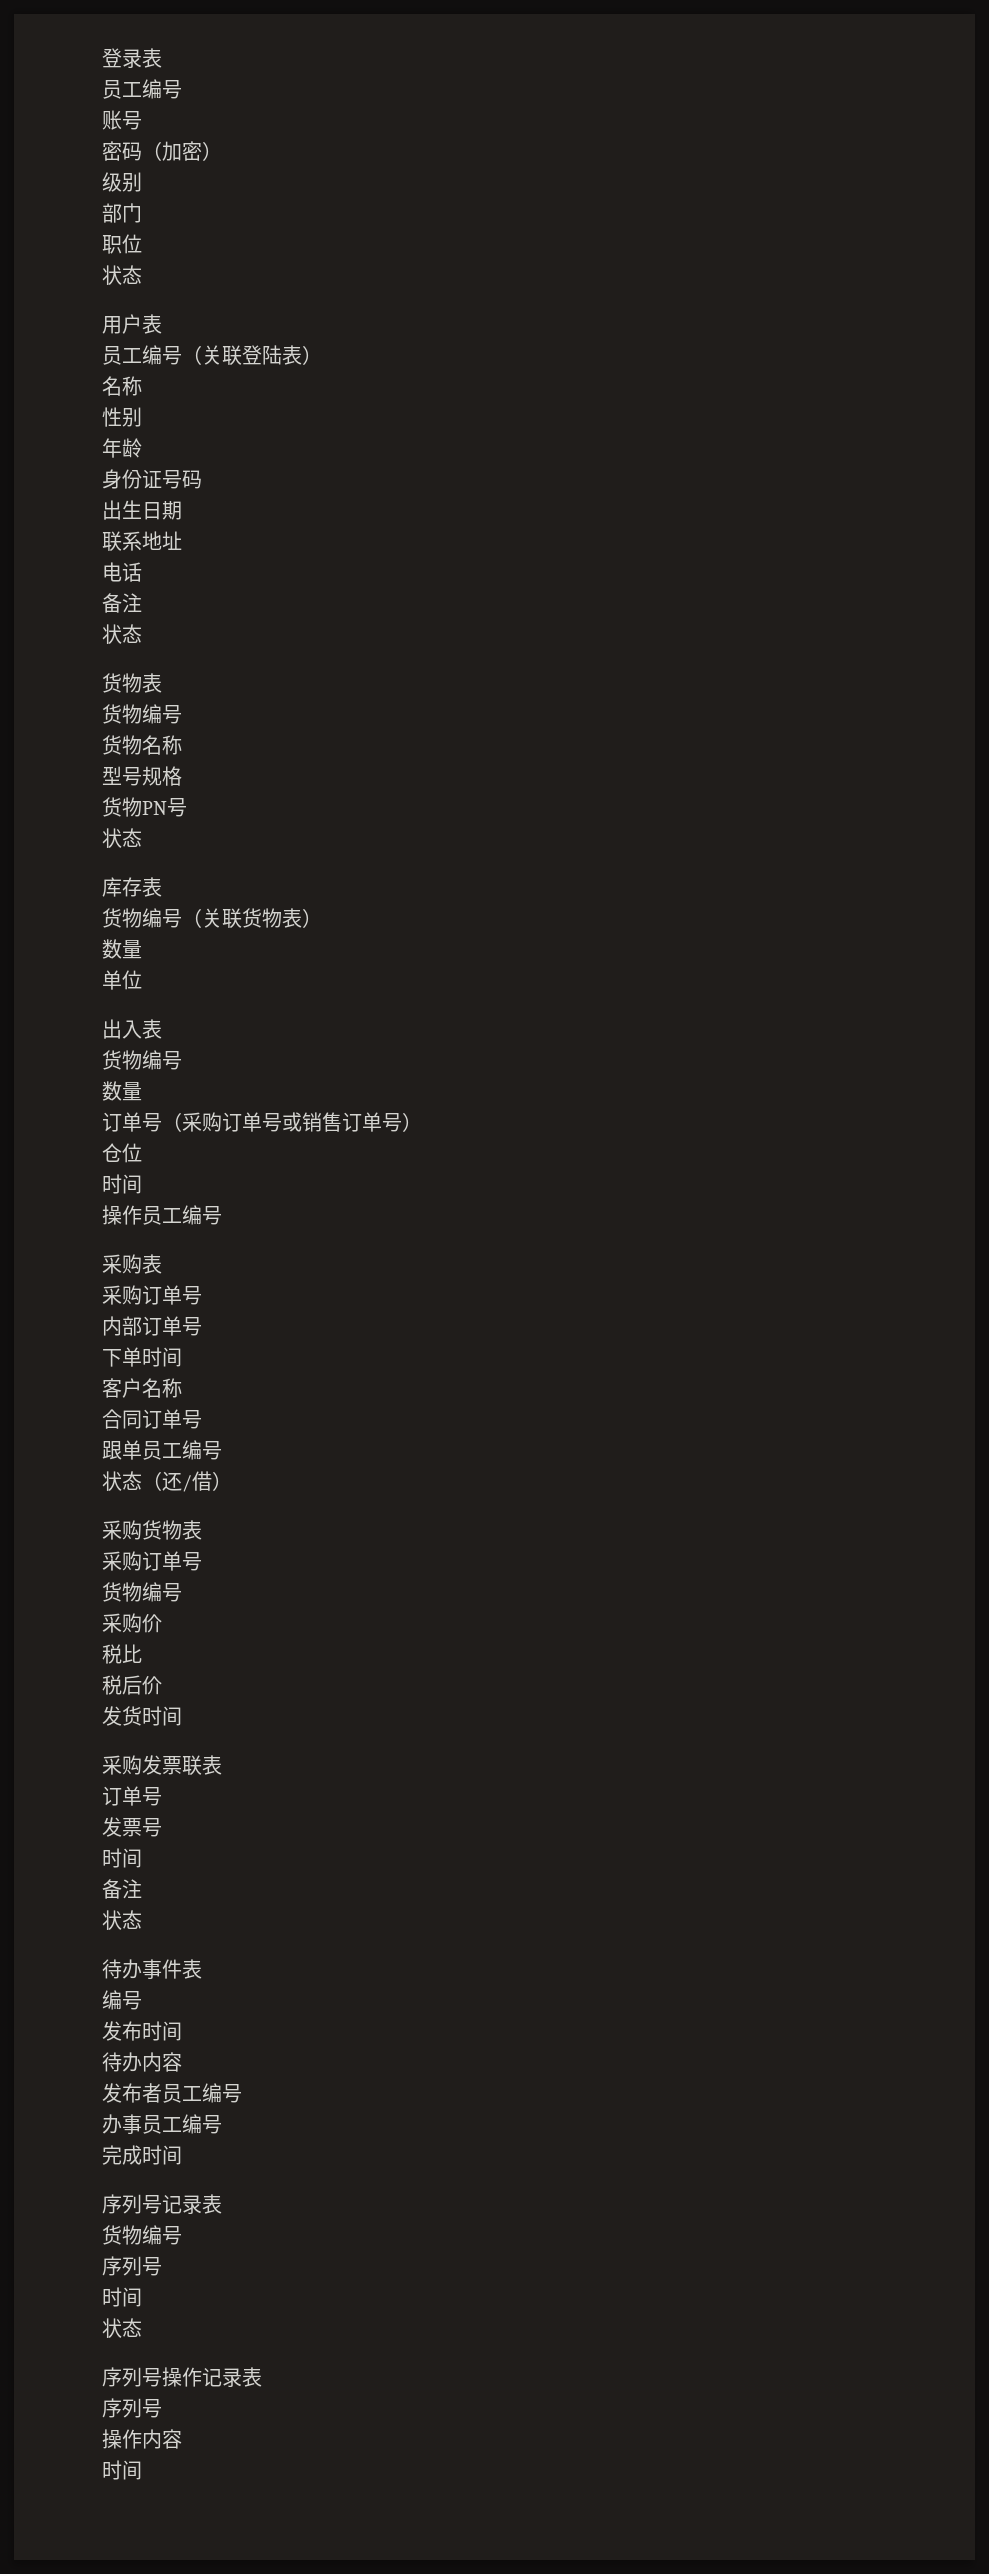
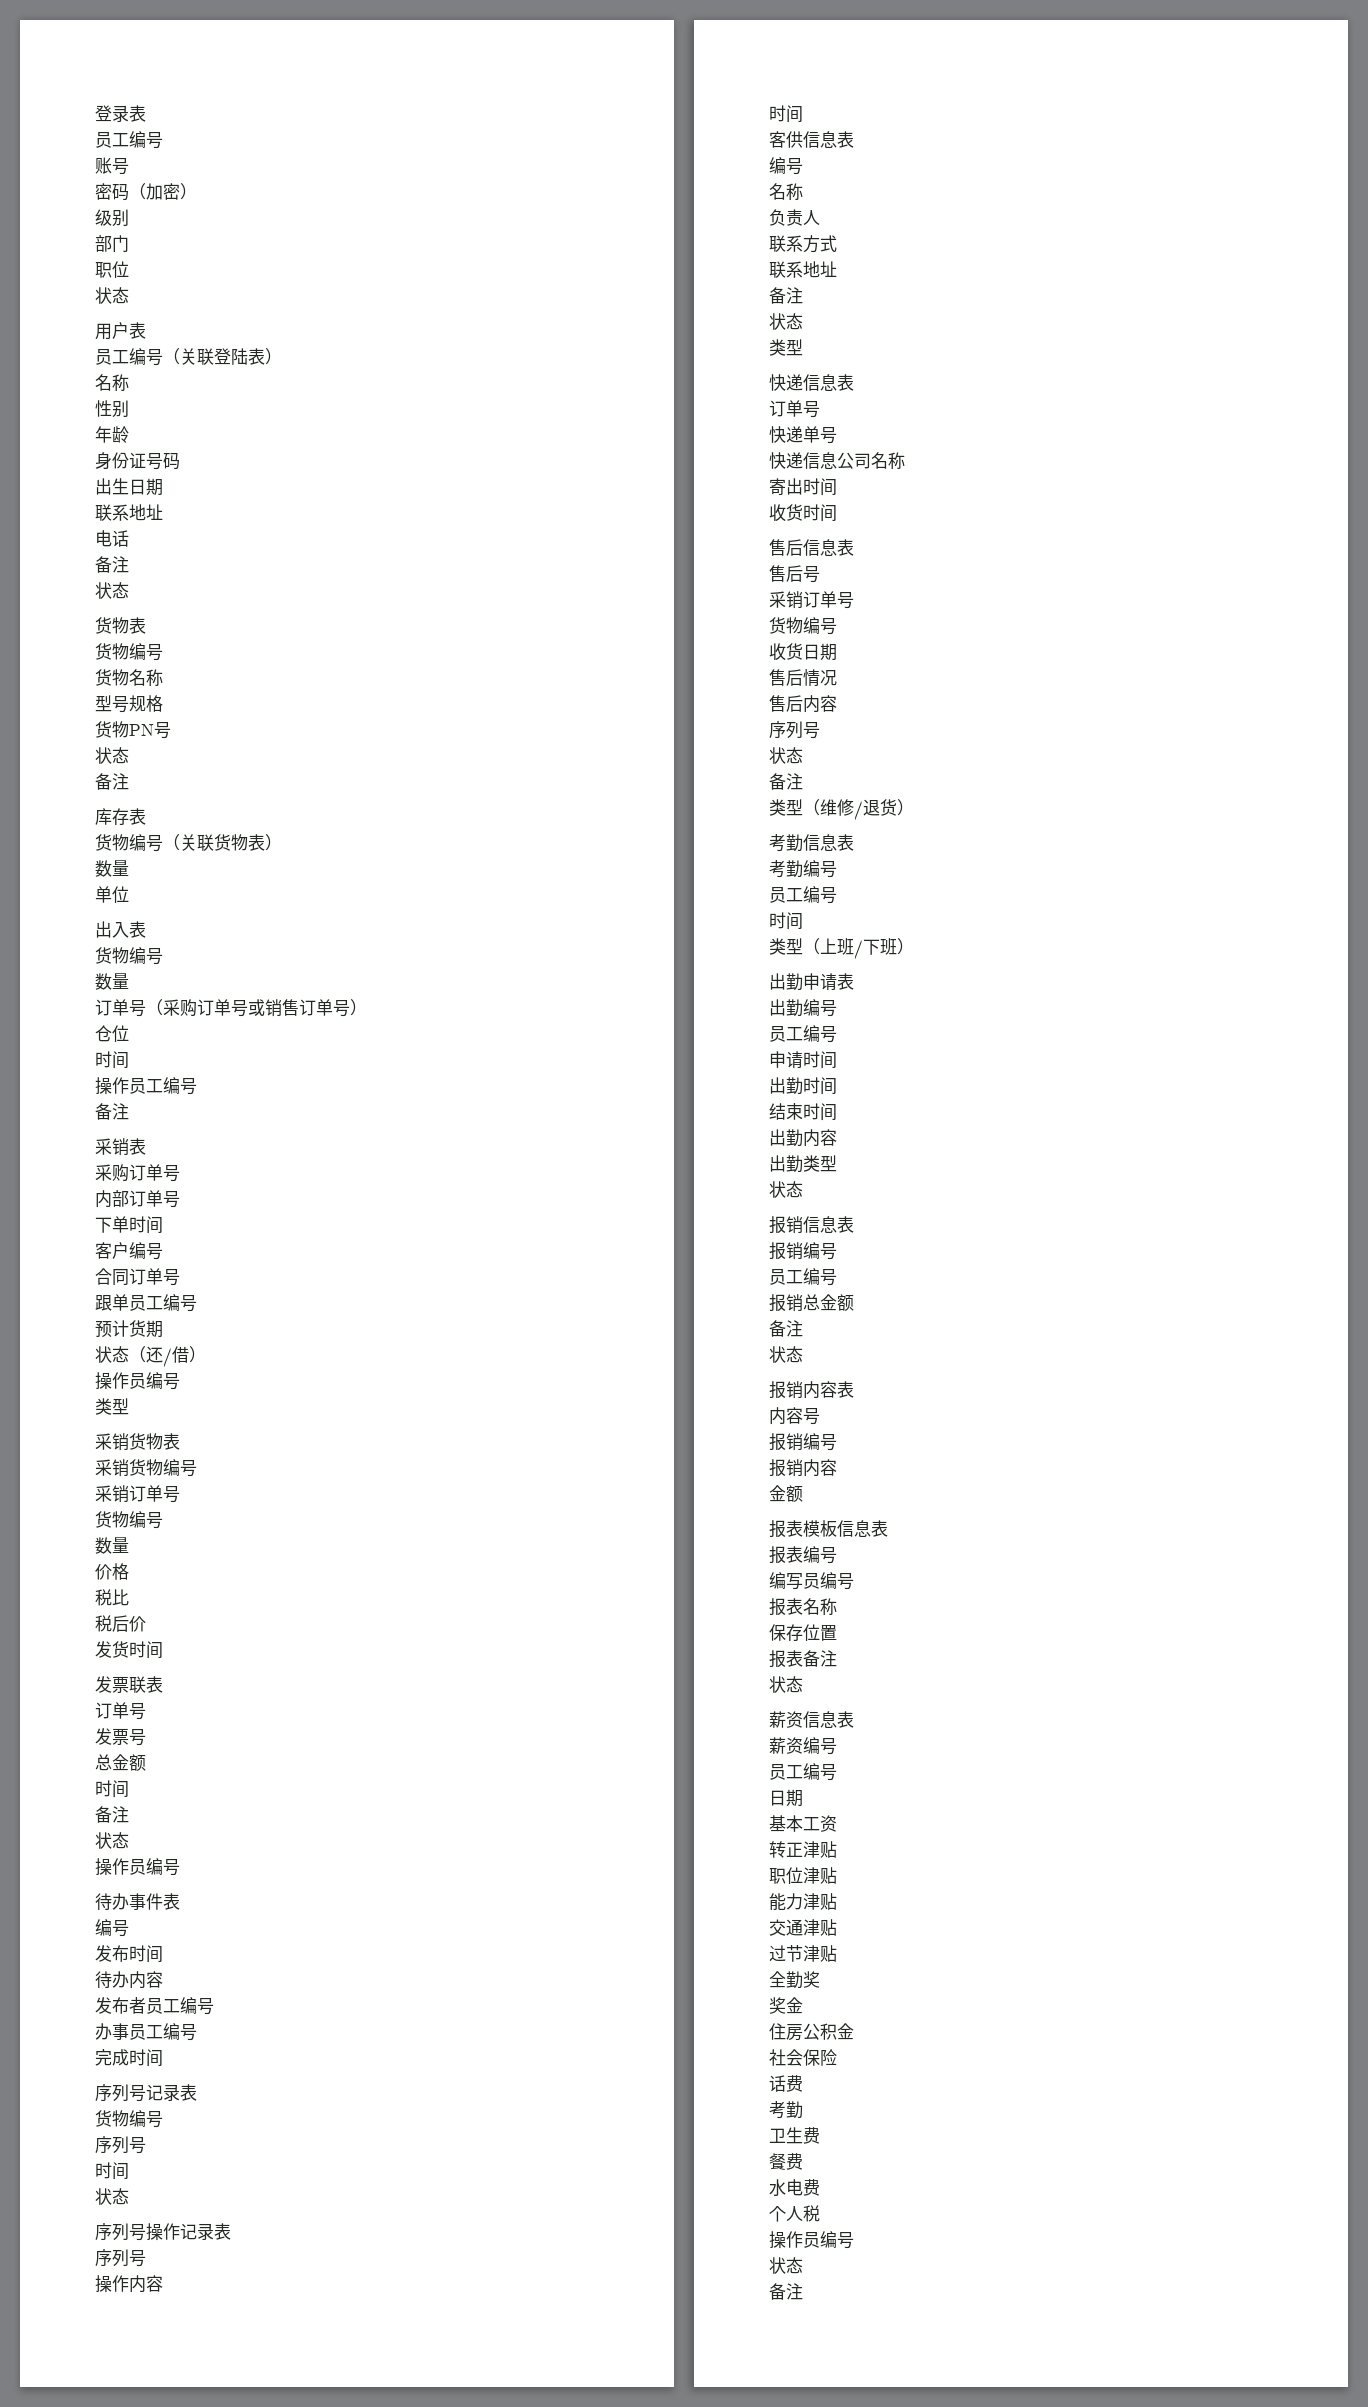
(142, 837) none -> [95,773,129,790] // 备注
[102,1254,142,1274] // 采购 -> [95,1103,129,1120] [95,1138,129,1156] // 备注 // 采销
[142,1378,182,1398] 名称 -> [129,1242,163,1260] 编号
(222, 1450) none -> [95,1320,163,1338] // 预计货期
[102,1520,142,1540] // 采购 -> [95,1372,180,1390] [95,1398,129,1415] [95,1433,129,1451] // 操作员编号 // 类型 // 采销
[122,1551,202,1571] [102,1582,182,1602] [102,1613,162,1633] 购订单号 // 货物编号 // 采购价 -> [112,1459,197,1477] [95,1485,180,1503] [95,1511,163,1529] [95,1537,129,1554] [95,1563,129,1580] 销货物编号 // 采销订单号 // 货物编号 // 数量 // 价格
[102,1755,142,1775] 采购 -> (163, 1650) none
(162, 1827) none -> [95,1754,146,1771] // 总金额
(142, 1919) none -> [95,1858,180,1876] // 操作员编号
(142, 2470) none -> [769,131,854,148] [769,157,803,175] [769,183,803,200] [769,209,820,226] [769,235,837,253] [769,261,837,278] [769,287,803,304] [769,313,803,330] [769,339,803,356] [769,374,854,391] [769,400,820,418] [769,426,837,444] [769,452,905,469] [769,478,837,496] [769,504,837,522] [769,539,854,556] [769,565,820,583] [769,591,854,609] [769,617,837,635] [769,643,837,661] [769,669,837,687] [769,695,837,713] [769,721,820,739] [769,747,803,764] [769,773,803,790] [769,799,914,820] [769,834,854,852] [769,860,837,878] [769,886,837,904] [769,912,803,930] [769,938,914,959] [769,973,854,991] [769,999,837,1017] [769,1025,837,1043] [769,1051,837,1069] [769,1077,837,1095] [769,1103,837,1121] [769,1129,837,1147] [769,1155,837,1173] [769,1181,803,1198] [769,1216,854,1234] [769,1242,837,1260] [769,1268,837,1286] [769,1294,854,1312] [769,1320,803,1337] [769,1346,803,1363] [769,1381,854,1399] [769,1407,820,1425] [769,1433,837,1451] [769,1459,837,1477] [769,1485,803,1502] [769,1520,888,1538] [769,1546,837,1564] [769,1572,854,1590] [769,1598,837,1616] [769,1624,837,1641] [769,1650,837,1668] [769,1676,803,1693] [769,1711,854,1728] [769,1737,837,1755] [769,1763,837,1781] [769,1789,803,1807] [769,1815,837,1832] [769,1841,837,1858] [769,1867,837,1884] [769,1893,837,1911] [769,1919,837,1936] [769,1945,837,1962] [769,1971,820,1989] [769,1997,803,2014] [769,2023,854,2041] [769,2049,837,2066] [769,2075,803,2092] [769,2101,803,2119] [769,2127,820,2144] [769,2153,803,2170] [769,2179,820,2196] [769,2205,820,2222] [769,2231,854,2249] [769,2257,803,2274] [769,2283,803,2300] // 客供信息表 // 编号 // 名称 // 负责人 // 联系方式 // 联系地址 // 备注 // 状态 // 类型 // 快递信息表 // 订单号 // 快递单号 // 快递信息公司名称 // 寄出时间 // 收货时间 // 售后信息表 // 售后号 // 采销订单号 // 货物编号 // 收货日期 // 售后情况 // 售后内容 // 序列号 // 状态 // 备注 // 类型（维修/退货） // 考勤信息表 // 考勤编号 // 员工编号 // 时间 // 类型（上班/下班） // 出勤申请表 // 出勤编号 // 员工编号 // 申请时间 // 出勤时间 // 结束时间 // 出勤内容 // 出勤类型 // 状态 // 报销信息表 // 报销编号 // 员工编号 // 报销总金额 // 备注 // 状态 // 报销内容表 // 内容号 // 报销编号 // 报销内容 // 金额 // 报表模板信息表 // 报表编号 // 编写员编号 // 报表名称 // 保存位置 // 报表备注 // 状态 // 薪资信息表 // 薪资编号 // 员工编号 // 日期 // 基本工资 // 转正津贴 // 职位津贴 // 能力津贴 // 交通津贴 // 过节津贴 // 全勤奖 // 奖金 // 住房公积金 // 社会保险 // 话费 // 考勤 // 卫生费 // 餐费 // 水电费 // 个人税 // 操作员编号 // 状态 // 备注

